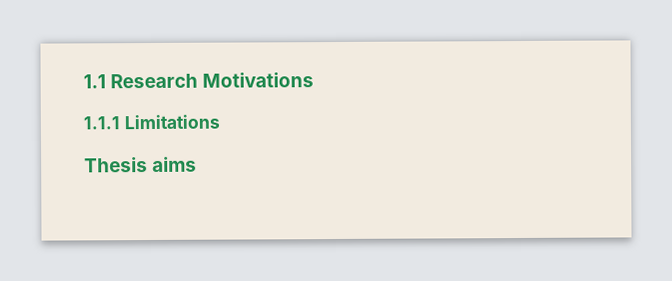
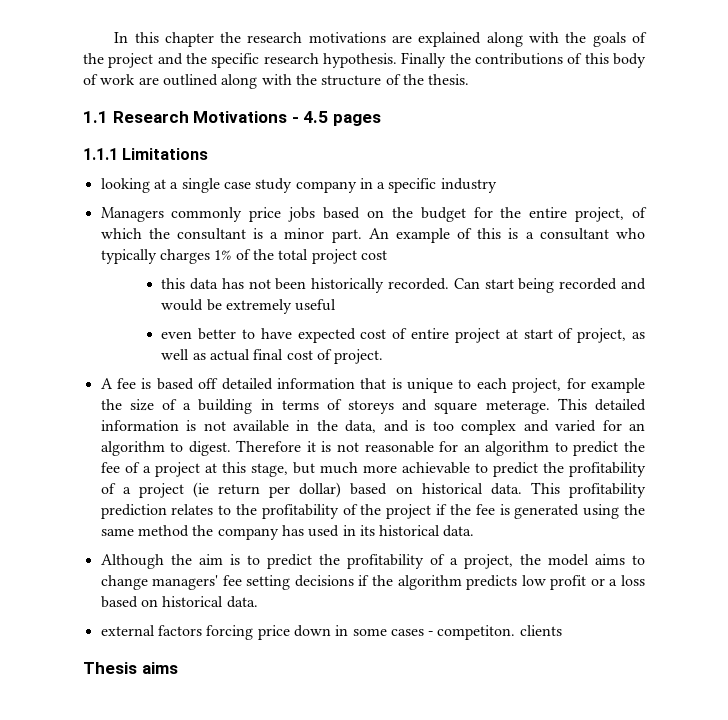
(83, 81) none -> [114,32,647,47] [83,52,646,68] [83,74,470,89] In this chapter the research motivations are explained along with the goals of the project and the specific research hypothesis. Finally the contributions of this body of work are outlined along with the structure of the thesis. //
(315, 80) none -> [291,111,381,126] - 4.5 pages
(220, 122) none -> [100,178,497,193] [100,207,648,222] [100,228,645,243] [100,249,387,264] [161,278,646,293] [161,299,337,314] [161,328,646,343] [161,349,384,364] [100,378,646,393] [100,398,646,414] [100,420,645,435] [100,440,646,456] [100,462,646,477] [100,482,647,498] [100,504,645,519] [100,525,475,540] [100,554,645,569] [100,575,646,590] [100,596,258,608] [100,625,562,640] // looking at a single case study company in a specific industry // Managers commonly price jobs based on the budget for the entire project, of which the consultant is a minor part. An example of this is a consultant who typically charges 1% of the total project cost // this data has not been historically recorded. Can start being recorded and would be extremely useful // even better to have expected cost of entire project at start of project, as well as actual final cost of project. // A fee is based off detailed information that is unique to each project, for example the size of a building in terms of storeys and square meterage. This detailed information is not available in the data, and is too complex and varied for an algorithm to digest. Therefore it is not reasonable for an algorithm to predict the fee of a project at this stage, but much more achievable to predict the profitability of a project (ie return per dollar) based on historical data. This profitability prediction relates to the profitability of the project if the fee is generated using the same method the company has used in its historical data. // Although the aim is to predict the profitability of a project, the model aims to change managers' fee setting decisions if the algorithm predicts low profit or a loss based on historical data. // external factors forcing price down in some cases - competiton. clients

